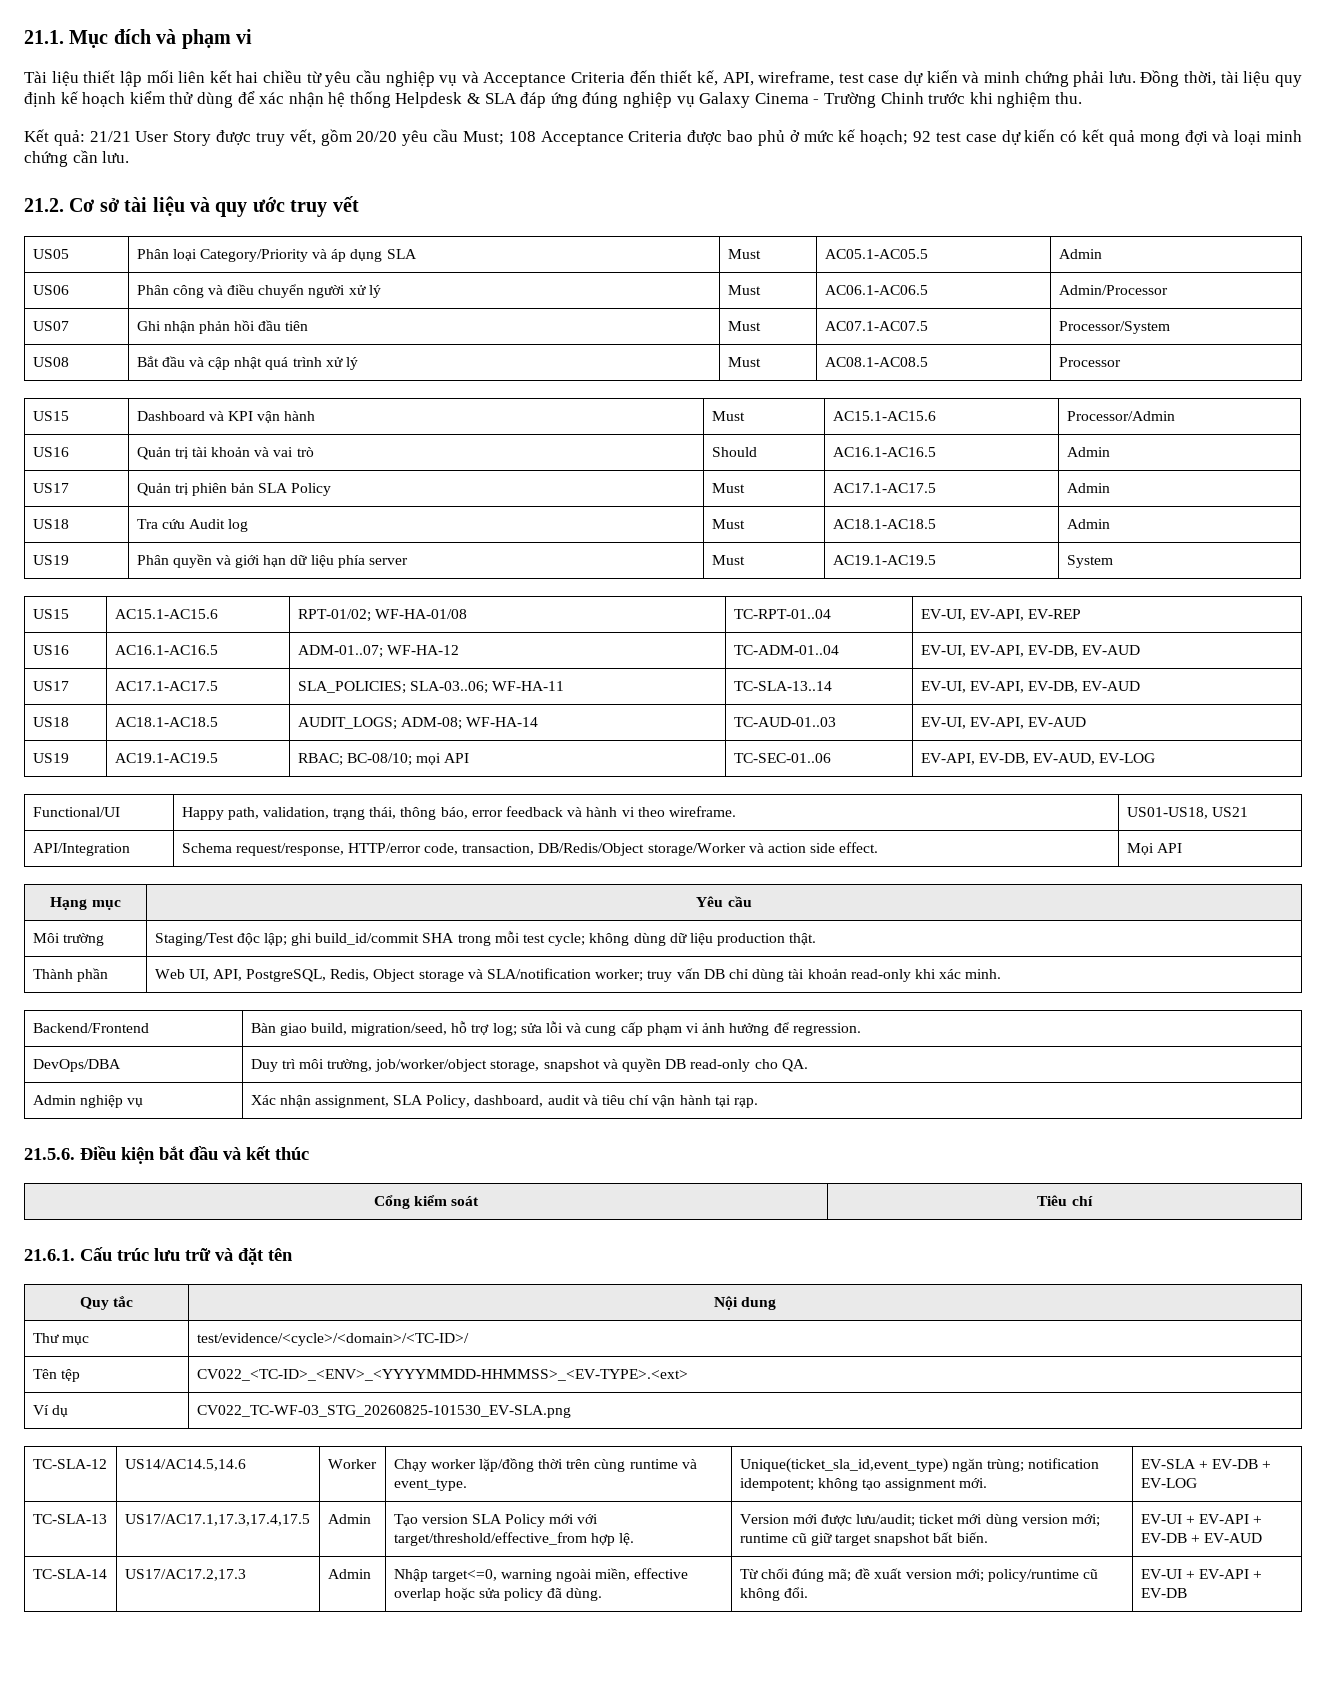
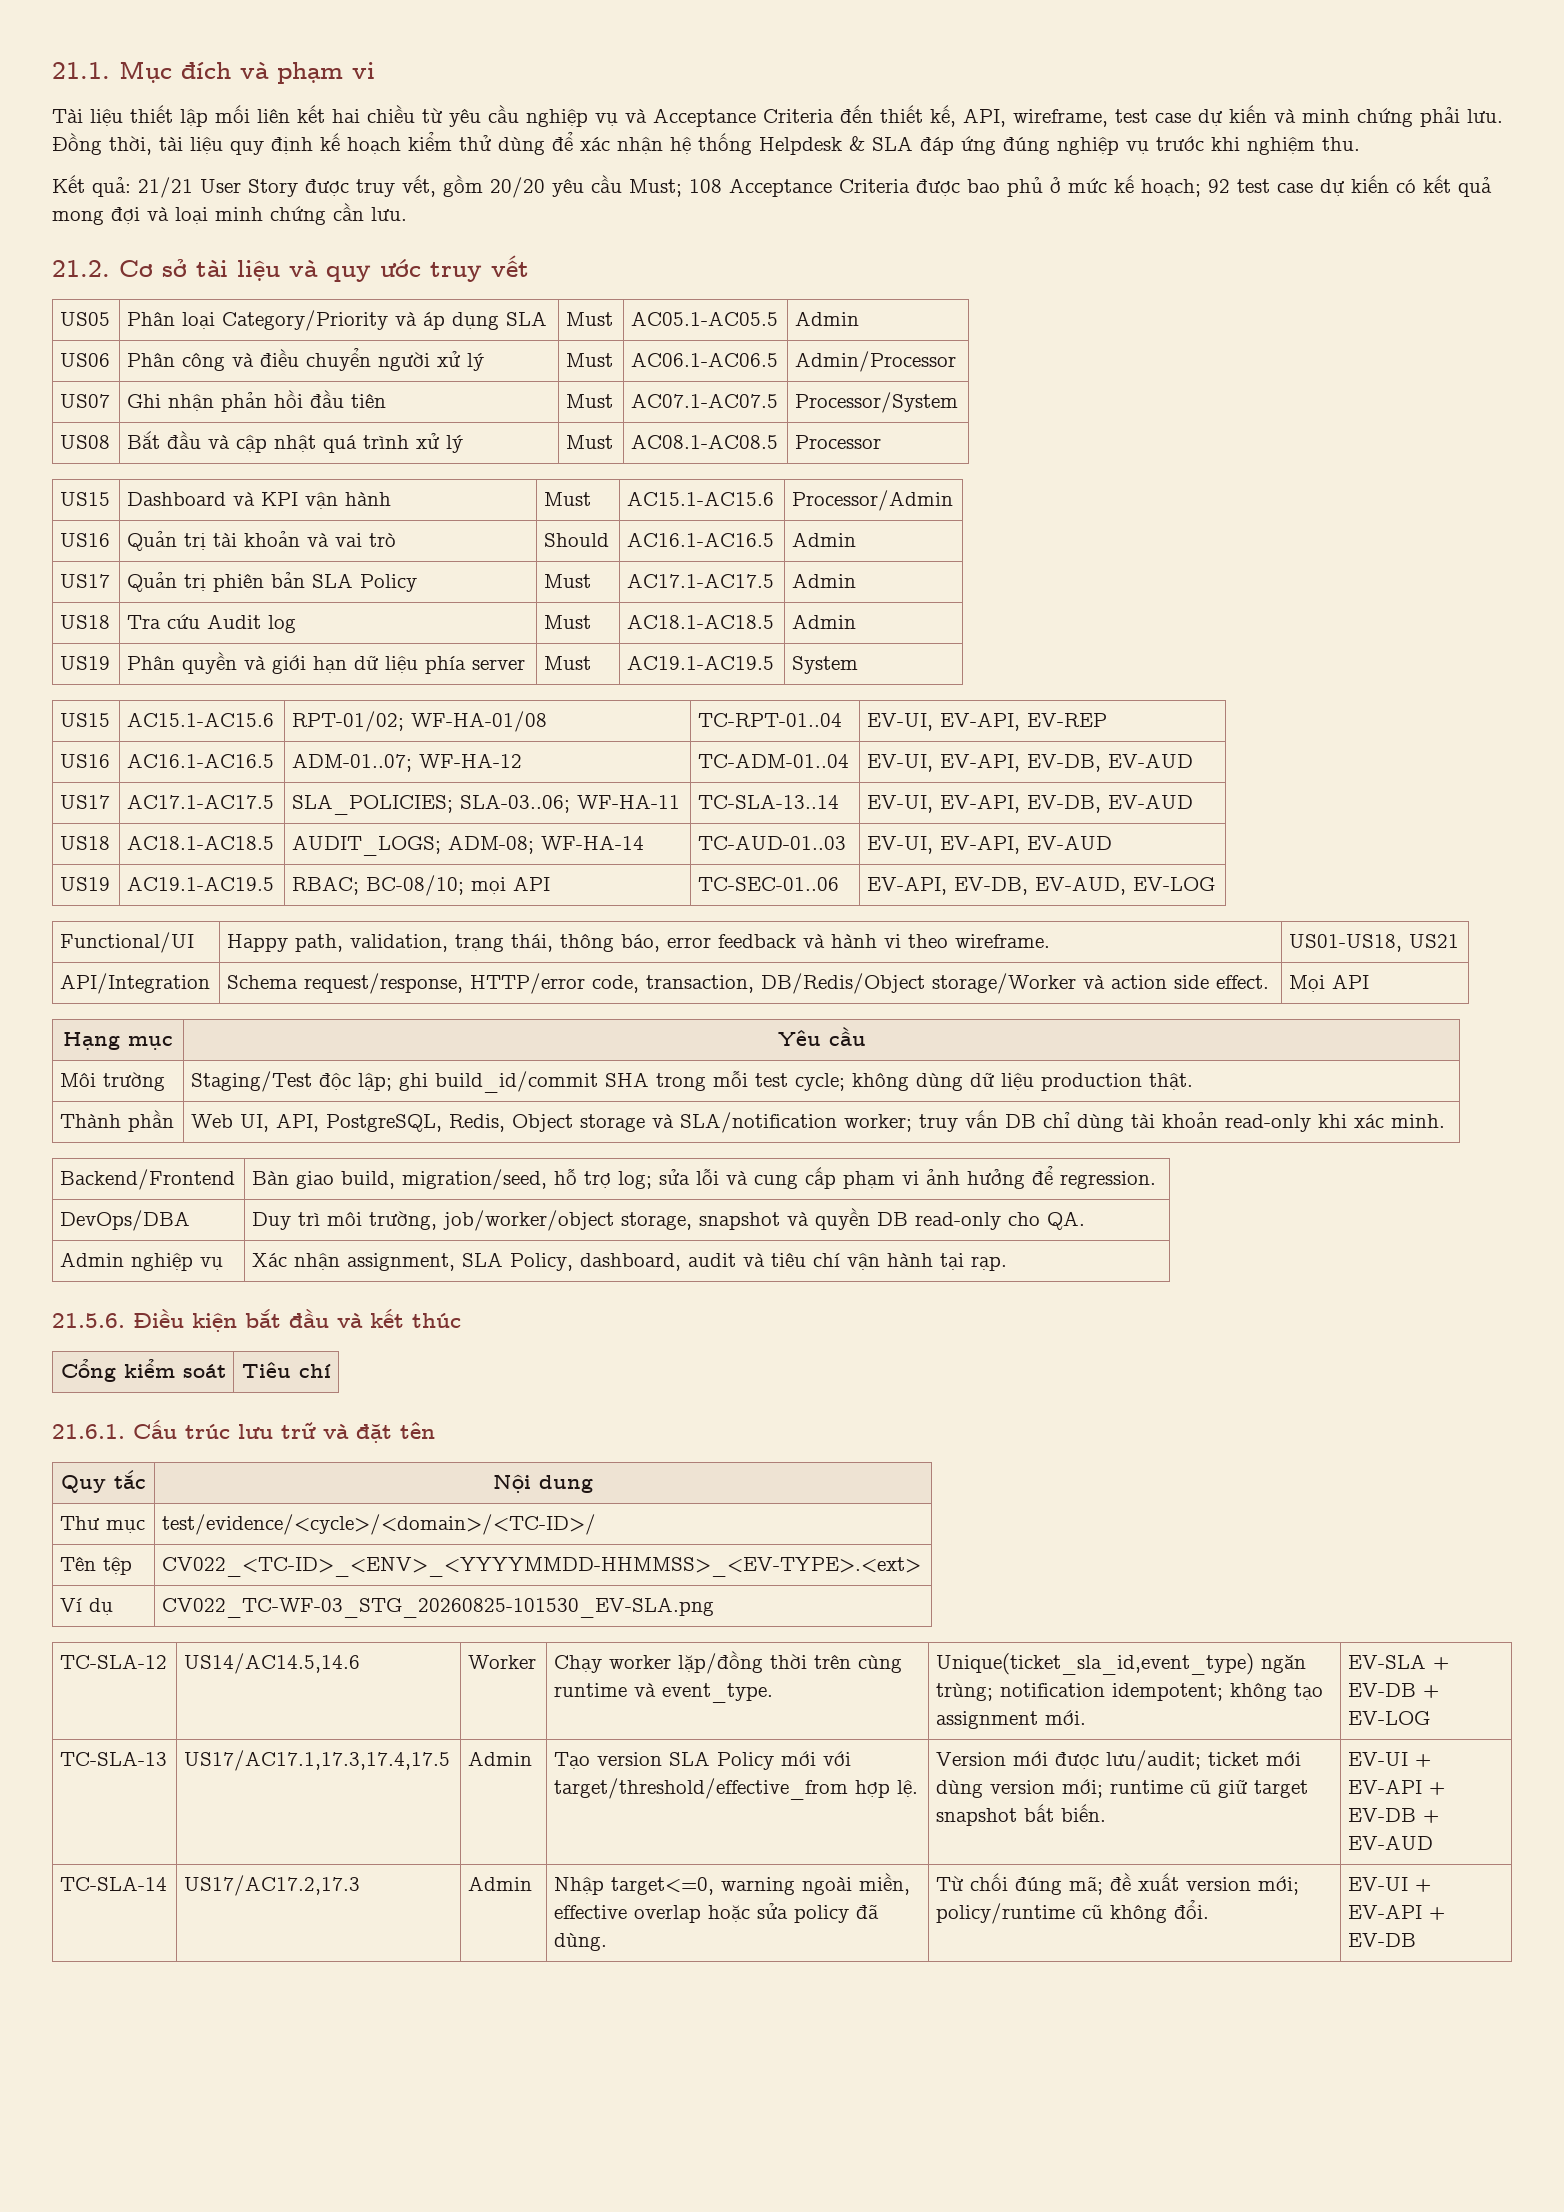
[699,92,924,108] Galaxy Cinema - Trường Chinh -> (1149, 147) none

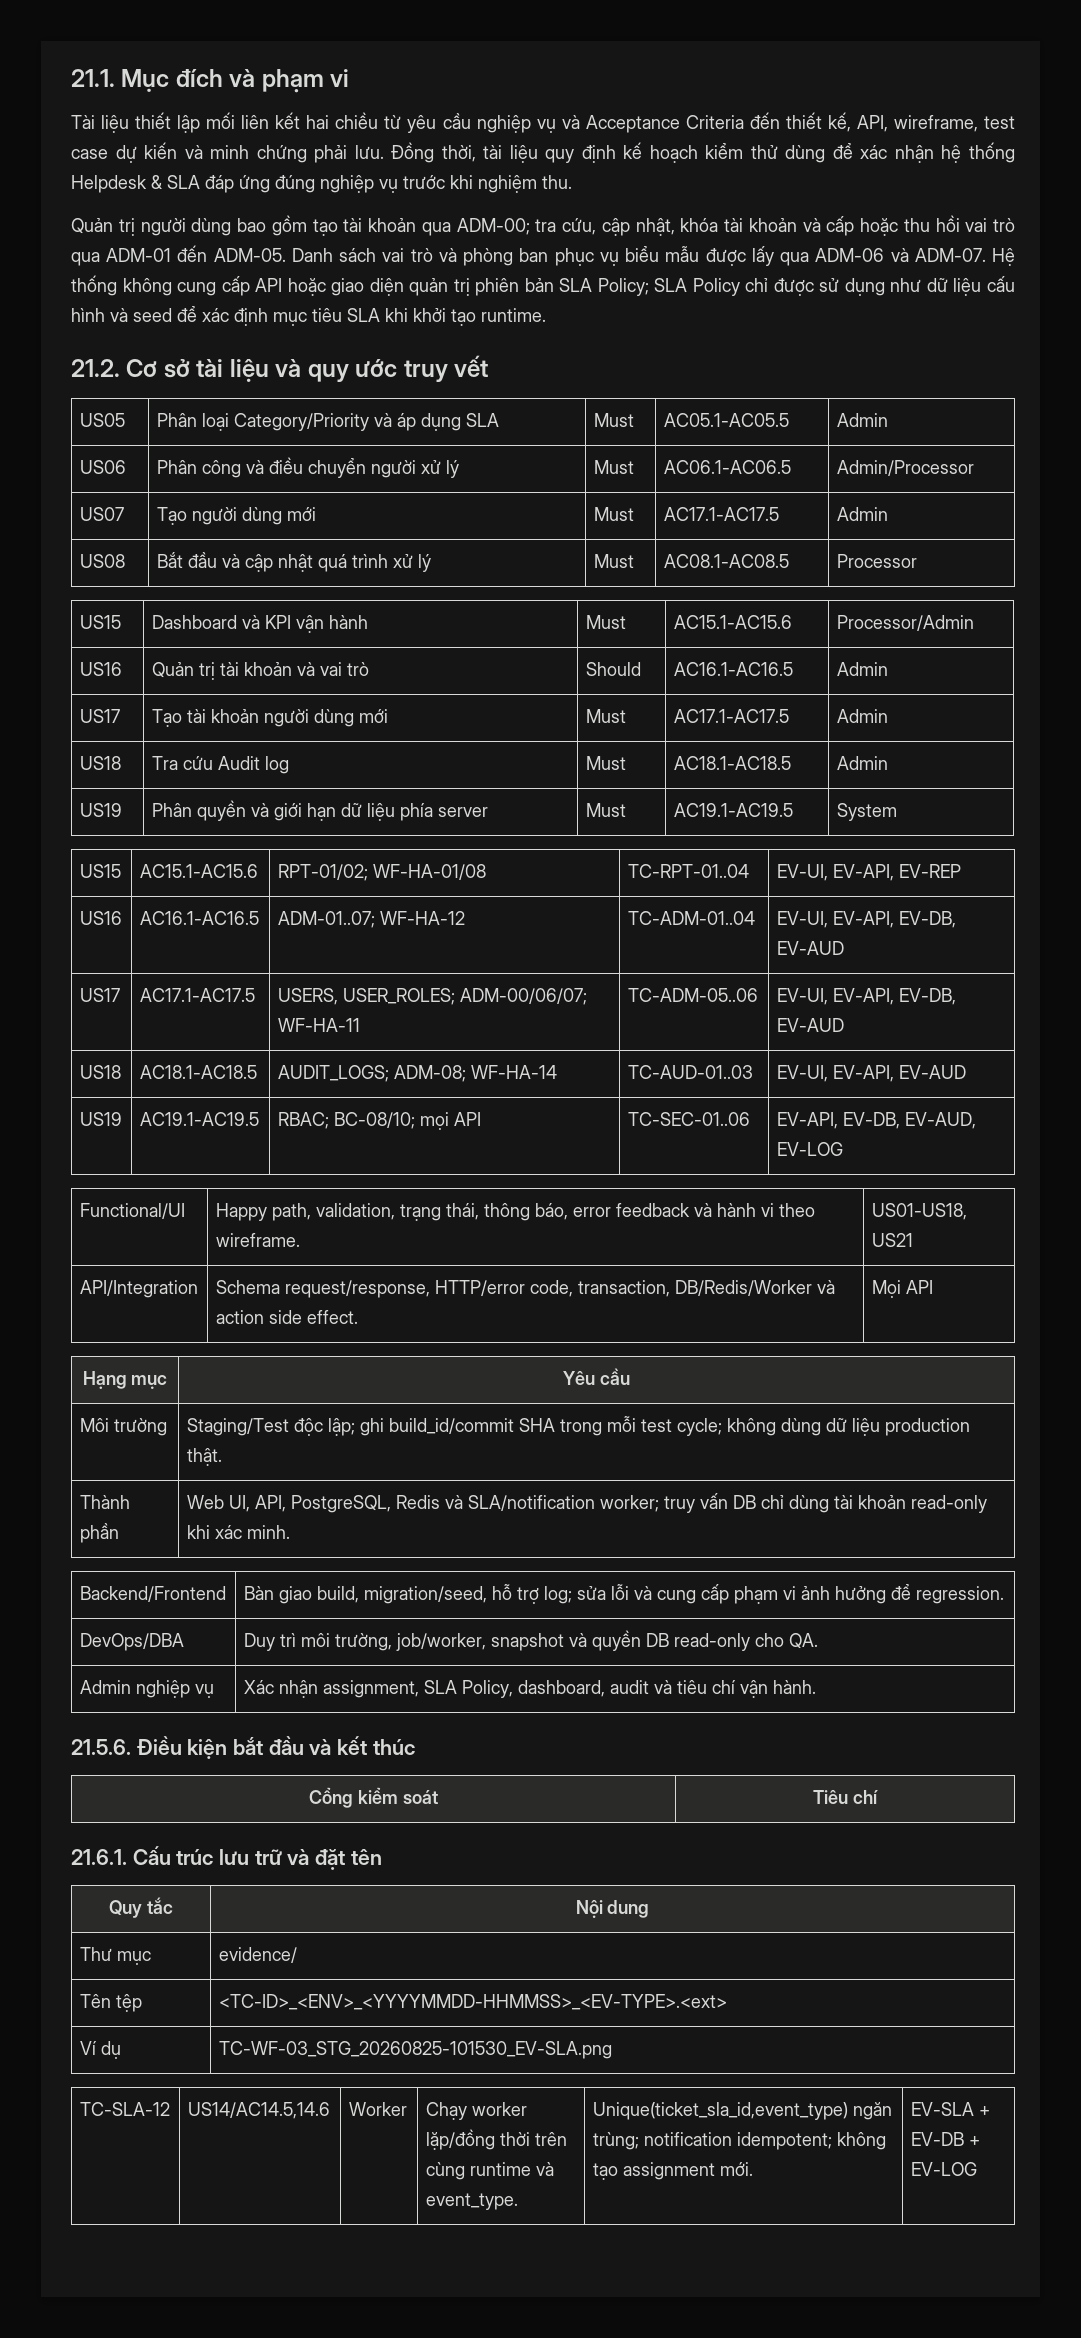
[52,175,1492,198] [52,203,407,225] Kết quả: 21/21 User Story được truy vết, gồm 20/20 yêu cầu Must; 108 Acceptance Criteria được bao phủ ở mức kế hoạch; 92 test case dự kiến có kết quả mong đợi và loại minh chứng cần lưu. -> [71,215,1015,236] [71,245,1015,266] [71,275,1015,296] [71,306,546,326] Quản trị người dùng bao gồm tạo tài khoản qua ADM-00; tra cứu, cập nhật, khóa tài khoản và cấp hoặc thu hồi vai trò qua ADM-01 đến ADM-05. Danh sách vai trò và phòng ban phục vụ biểu mẫu được lấy qua ADM-06 và ADM-07. Hệ thống không cung cấp API hoặc giao diện quản trị phiên bản SLA Policy; SLA Policy chỉ được sử dụng như dữ liệu cấu hình và seed để xác định mục tiêu SLA khi khởi tạo runtime.
[127,390,387,412] [566,394,614,408] [631,393,779,408] [795,392,959,413] Ghi nhận phản hồi đầu tiên | Must | AC07.1-AC07.5 | Processor/System -> [156,507,316,525] [593,507,634,521] [663,507,779,521] [836,507,888,521] Tạo người dùng mới | Must | AC17.1-AC17.5 | Admin
[127,572,418,592] Quản trị phiên bản SLA Policy -> [151,709,388,727] Tạo tài khoản người dùng mới
[292,794,571,815] SLA_POLICIES; SLA-03..06; -> [277,988,587,1005] USERS, USER_ROLES; ADM-00/06/07;
[698,794,840,809] TC-SLA-13..14 -> [627,988,758,1002] TC-ADM-05..06
[761,973,1077,994] DB/Redis/Object storage/Worker -> [674,1280,812,1296] DB/Redis/Worker
[449,1114,646,1132] Redis, Object storage -> [395,1495,440,1509] Redis
[443,1210,693,1231] job/worker/object storage, -> [395,1633,486,1651] job/worker,
[887,1253,1008,1271] hành tại rạp. -> [772,1680,816,1694] hành.
[162,1514,597,1535] test/evidence/<cycle>/<domain>/<TC-ID>/ -> [218,1947,297,1963] evidence/
[162,1557,922,1577] CV022_<TC-ID>_<ENV>_<YYYYMMDD-HHMMSS>_<EV-TYPE>.<ext> -> [218,1994,727,2010] <TC-ID>_<ENV>_<YYYYMMDD-HHMMSS>_<EV-TYPE>.<ext>
[162,1597,715,1618] CV022_TC-WF-03_STG_20260825-101530_EV-SLA.png -> [218,2041,612,2059] TC-WF-03_STG_20260825-101530_EV-SLA.png
[60,1751,168,1766] [184,1750,451,1771] [468,1751,533,1766] [554,1751,852,1770] [554,1778,919,1800] [936,1750,1302,1771] [936,1779,1309,1798] [936,1804,1107,1826] [1348,1752,1432,1767] [1348,1779,1446,1795] [1348,1808,1440,1823] [1348,1835,1434,1850] [60,1876,168,1891] [184,1875,361,1896] [468,1876,533,1891] [554,1873,911,1895] [554,1903,880,1923] [554,1933,608,1951] [936,1873,1300,1895] [936,1900,1210,1924] [1348,1877,1432,1892] [1348,1904,1446,1920] [1348,1933,1417,1947] // TC-SLA-13 | US17/AC17.1,17.3,17.4,17.5 | Admin | Tạo version SLA Policy mới với target/threshold/effective_from hợp lệ. | Version mới được lưu/audit; ticket mới dùng version mới; runtime cũ giữ target snapshot bất biến. | EV-UI + EV-API + EV-DB + EV-AUD // TC-SLA-14 | US17/AC17.2,17.3 | Admin | Nhập target<=0, warning ngoài miền, effective overlap hoặc sửa policy đã dùng. | Từ chối đúng mã; đề xuất version mới; policy/runtime cũ không đổi. | EV-UI + EV-API + EV-DB -> (977, 2169) none

